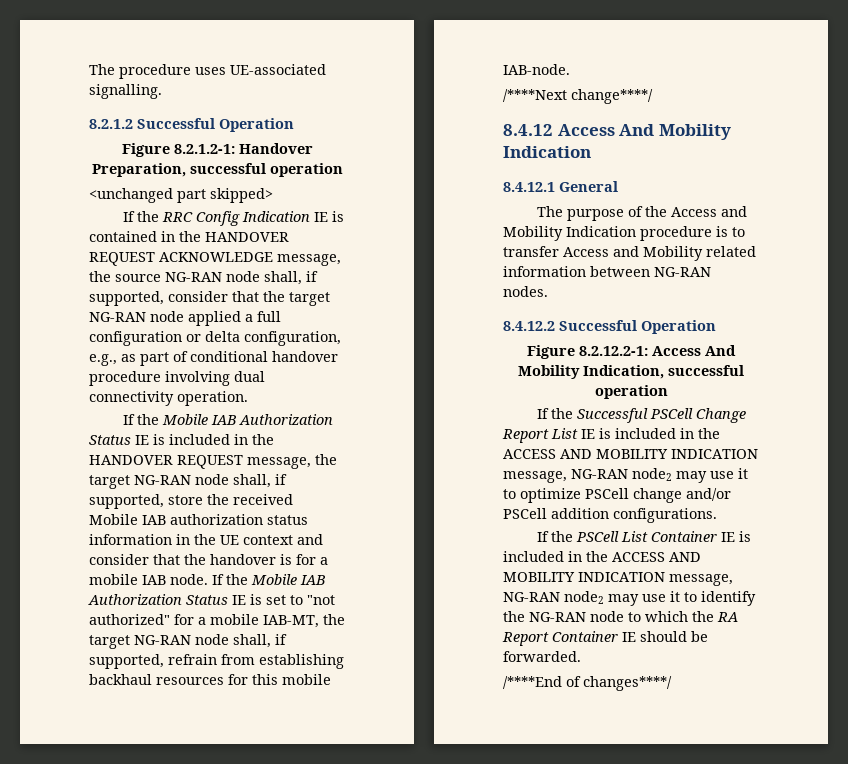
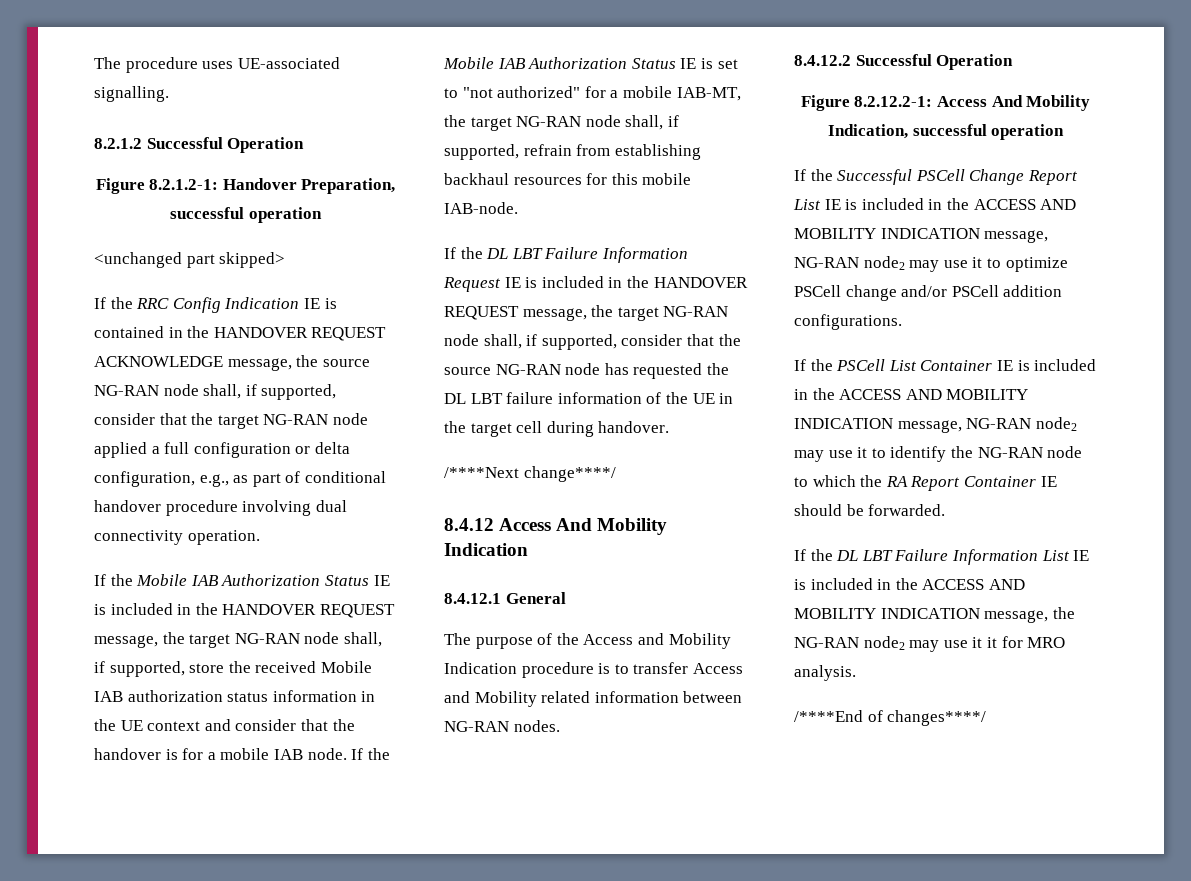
(570, 69) none -> [444,247,688,263] [443,276,748,292] [444,305,729,321] [444,334,741,350] [444,363,729,379] [444,392,734,404] [444,421,670,437] // If the DL LBT Failure Information Request IE is included in the HANDOVER REQUEST message, the target NG-RAN node shall, if supported, consider that the source NG-RAN node has requested the DL LBT failure information of the UE in the target cell during handover.
(581, 656) none -> [794,549,1090,565] [794,578,1025,590] [794,607,1075,623] [794,636,1066,652] [794,665,856,681] // If the DL LBT Failure Information List IE is included in the ACCESS AND MOBILITY INDICATION message, the NG-RAN node2 may use it it for MRO analysis.

